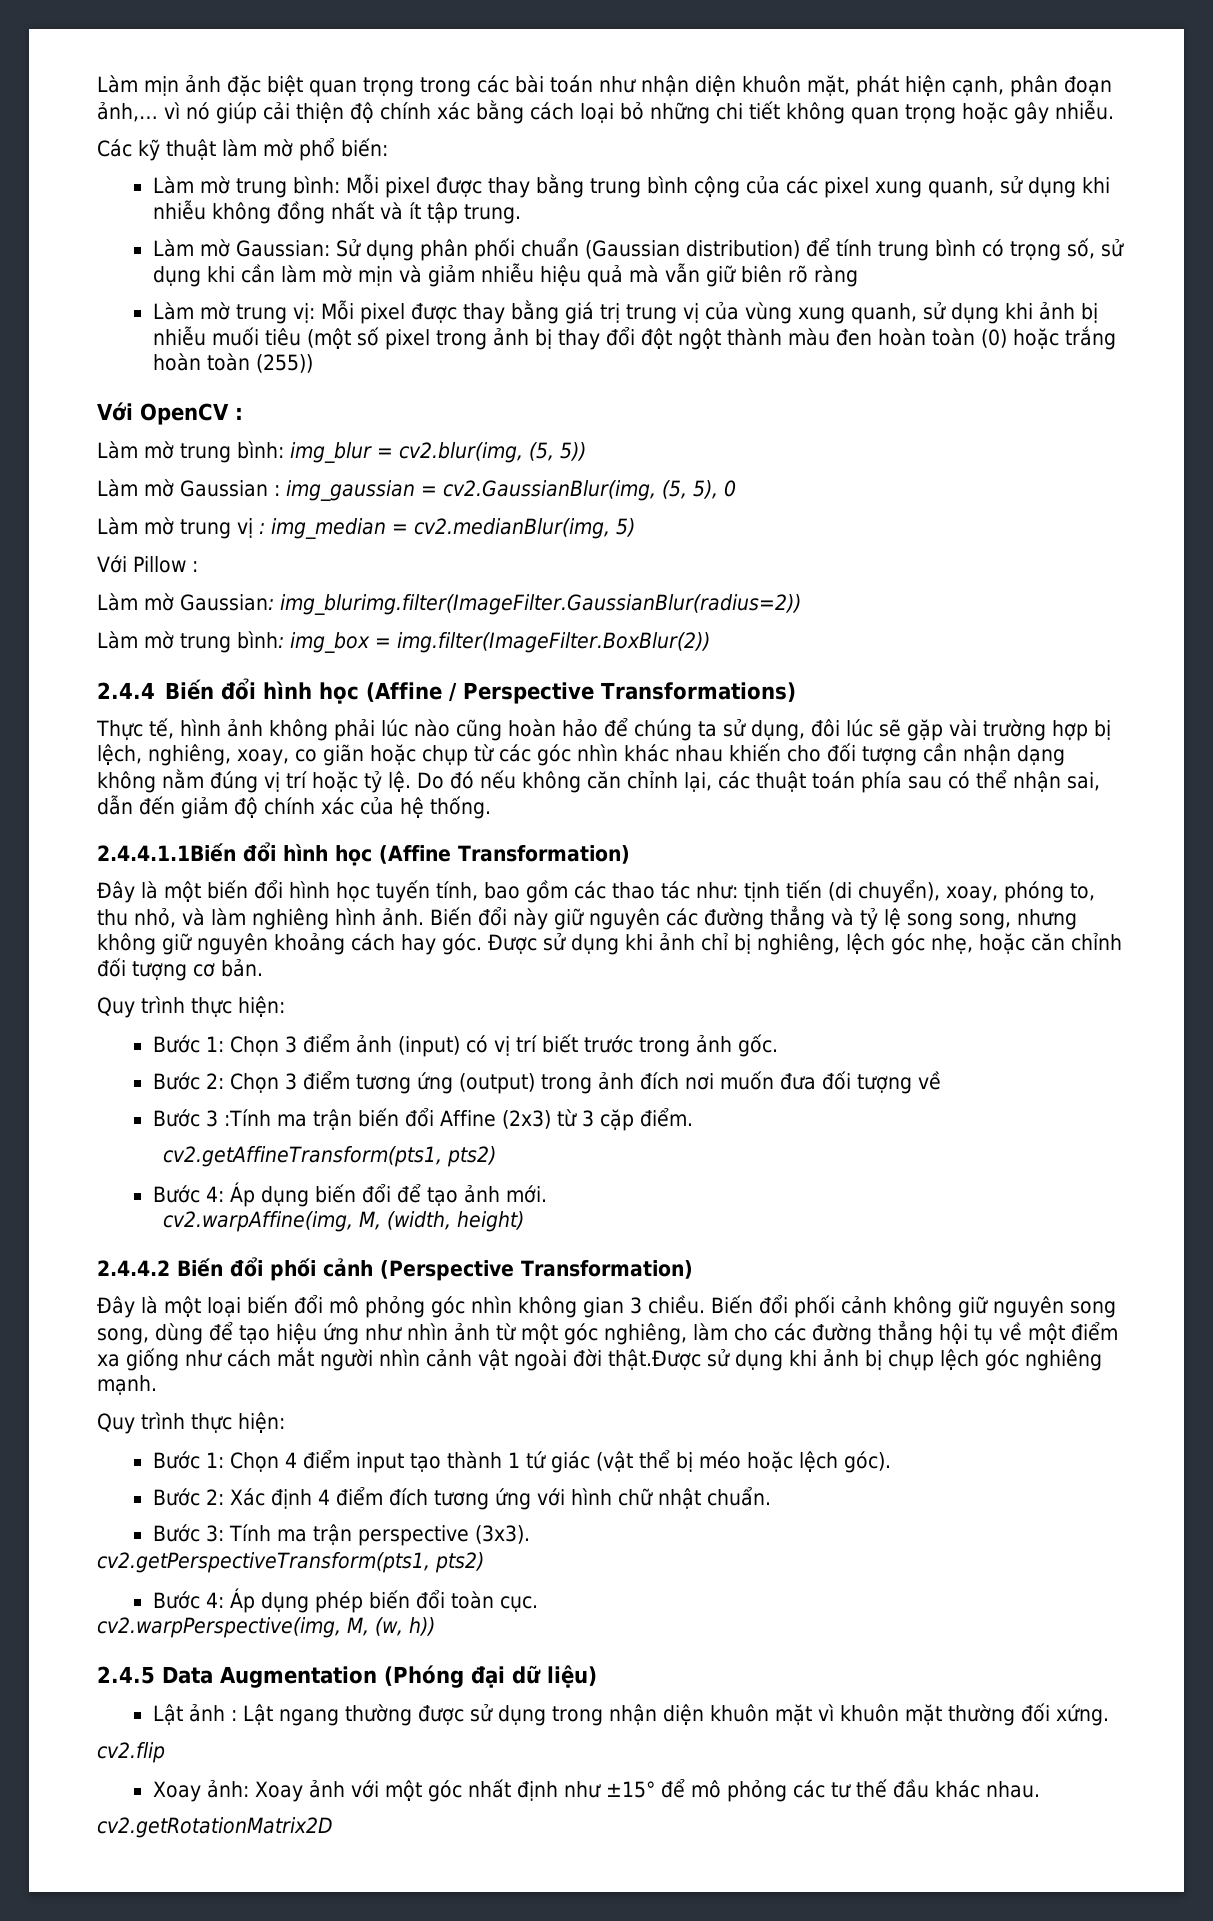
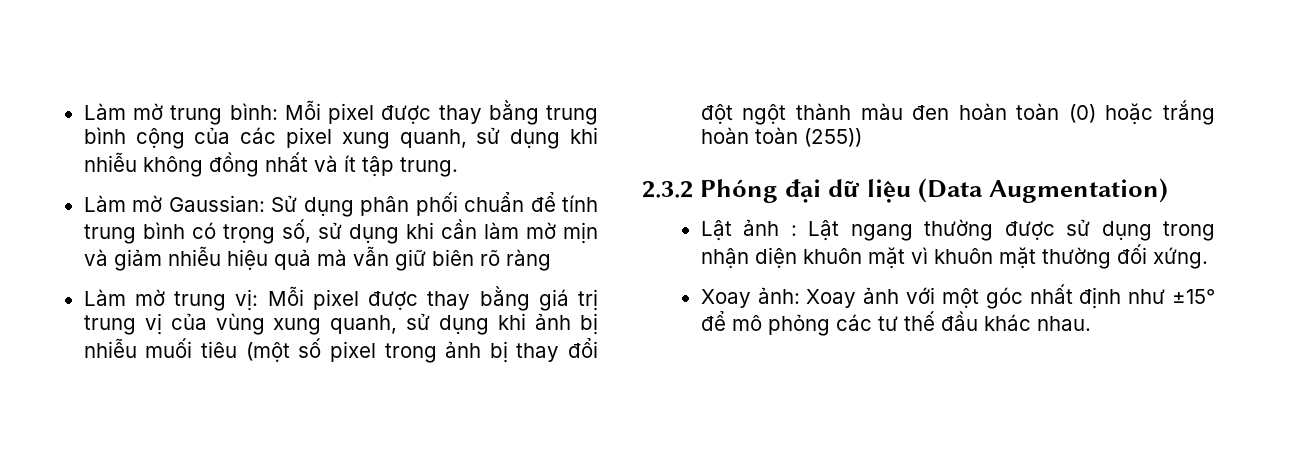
[97,74,1112,97] [97,100,1114,124] [97,137,388,161] [152,176,194,194] Làm mịn ảnh đặc biệt quan trọng trong các bài toán như nhận diện khuôn mặt, phát hiện cạnh, phân đoạn ảnh,… vì nó giúp cải thiện độ chính xác bằng cách loại bỏ những chi tiết không quan trọng hoặc gây nhiễu. // Các kỹ thuật làm mờ phổ biến: // Làm -> [83,103,126,120] Làm
[584,240,800,259] (Gaussian distribution) -> (525, 202) none
[97,402,243,425] [97,441,586,463] [97,479,736,501] [97,517,635,539] [97,555,198,573] [97,593,801,615] [97,631,710,653] [97,678,797,704] [96,717,1111,741] [97,743,1065,766] [97,769,1100,793] [97,795,491,819] [97,842,630,866] [97,879,1095,903] [97,905,1077,930] [97,932,1122,955] [97,958,263,981] [97,996,285,1018] [152,1033,778,1057] [152,1070,941,1094] [152,1107,693,1131] [162,1146,496,1167] [152,1182,547,1207] [162,1211,524,1232] [97,1257,693,1281] [97,1294,1116,1318] [97,1320,1118,1345] [97,1347,1102,1371] [97,1375,157,1395] [97,1412,285,1434] [152,1449,891,1473] [152,1486,771,1510] [152,1524,530,1546] [97,1552,484,1573] [152,1588,538,1613] [97,1617,435,1638] [97,1665,597,1688] Với OpenCV : // Làm mờ trung bình: img_blur = cv2.blur(img, (5, 5)) // Làm mờ Gaussian : img_gaussian = cv2.GaussianBlur(img, (5, 5), 0 // Làm mờ trung vị : img_median = cv2.medianBlur(img, 5) // Với Pillow : // Làm mờ Gaussian: img_blurimg.filter(ImageFilter.GaussianBlur(radius=2)) // Làm mờ trung bình: img_box = img.filter(ImageFilter.BoxBlur(2)) // 2.4.4 Biến đổi hình học (Affine / Perspective Transformations) // Thực tế, hình ảnh không phải lúc nào cũng hoàn hảo để chúng ta sử dụng, đôi lúc sẽ gặp vài trường hợp bị lệch, nghiêng, xoay, co giãn hoặc chụp từ các góc nhìn khác nhau khiến cho đối tượng cần nhận dạng không nằm đúng vị trí hoặc tỷ lệ. Do đó nếu không căn chỉnh lại, các thuật toán phía sau có thể nhận sai, dẫn đến giảm độ chính xác của hệ thống. // 2.4.4.1.1Biến đổi hình học (Affine Transformation) // Đây là một biến đổi hình học tuyến tính, bao gồm các thao tác như: tịnh tiến (di chuyển), xoay, phóng to, thu nhỏ, và làm nghiêng hình ảnh. Biến đổi này giữ nguyên các đường thẳng và tỷ lệ song song, nhưng không giữ nguyên khoảng cách hay góc. Được sử dụng khi ảnh chỉ bị nghiêng, lệch góc nhẹ, hoặc căn chỉnh đối tượng cơ bản. // Quy trình thực hiện: // Bước 1: Chọn 3 điểm ảnh (input) có vị trí biết trước trong ảnh gốc. // Bước 2: Chọn 3 điểm tương ứng (output) trong ảnh đích nơi muốn đưa đối tượng về // Bước 3 :Tính ma trận biến đổi Affine (2x3) từ 3 cặp điểm. // cv2.getAffineTransform(pts1, pts2) // Bước 4: Áp dụng biến đổi để tạo ảnh mới. // cv2.warpAffine(img, M, (width, height) // 2.4.4.2 Biến đổi phối cảnh (Perspective Transformation) // Đây là một loại biến đổi mô phỏng góc nhìn không gian 3 chiều. Biến đổi phối cảnh không giữ nguyên song song, dùng để tạo hiệu ứng như nhìn ảnh từ một góc nghiêng, làm cho các đường thẳng hội tụ về một điểm xa giống như cách mắt người nhìn cảnh vật ngoài đời thật.Được sử dụng khi ảnh bị chụp lệch góc nghiêng mạnh. // Quy trình thực hiện: // Bước 1: Chọn 4 điểm input tạo thành 1 tứ giác (vật thể bị méo hoặc lệch góc). // Bước 2: Xác định 4 điểm đích tương ứng với hình chữ nhật chuẩn. // Bước 3: Tính ma trận perspective (3x3). // cv2.getPerspectiveTransform(pts1, pts2) // Bước 4: Áp dụng phép biến đổi toàn cục. // cv2.warpPerspective(img, M, (w, h)) // 2.4.5 Data Augmentation (Phóng đại dữ liệu) -> [642,178,1169,203] 2.3.2 Phóng đại dữ liệu (Data Augmentation)
[97,1742,165,1763] // cv2.flip -> (1208, 258) none
[97,1817,333,1838] // cv2.getRotationMatrix2D -> (1091, 323) none

